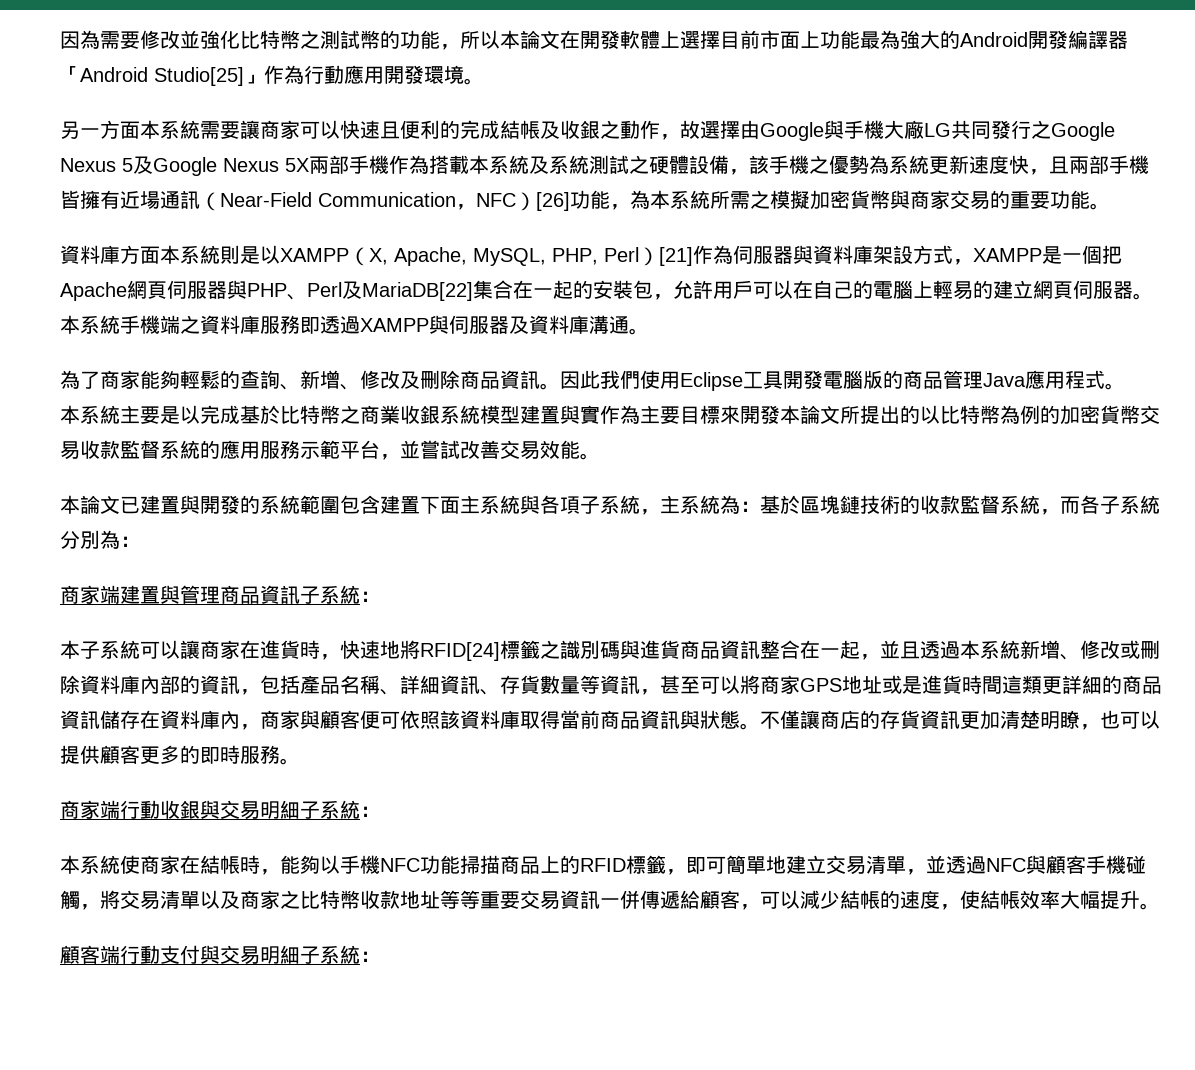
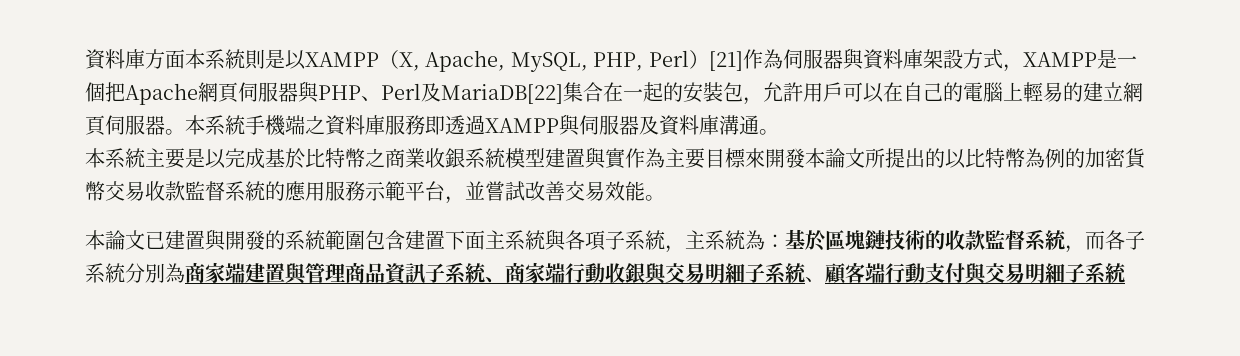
[60,30,1128,50] [60,65,484,86] [60,120,1115,141] [60,155,1149,176] [60,190,1110,211] 因為需要修改並強化比特幣之測試幣的功能，所以本論文在開發軟體上選擇目前市面上功能最為強大的Android開發編譯器「Android Studio[25]」作為行動應用開發環境。 // 另一方面本系統需要讓商家可以快速且便利的完成結帳及收銀之動作，故選擇由Google與手機大廠LG共同發行之Google Nexus 5及Google Nexus 5X兩部手機作為搭載本系統及系統測試之硬體設備，該手機之優勢為系統更新速度快，且兩部手機皆擁有近場通訊（Near-Field Communication，NFC）[26]功能，為本系統所需之模擬加密貨幣與商家交易的重要功能。 // -> (85, 59) none
[60,370,1125,391] // 為了商家能夠輕鬆的查詢、新增、修改及刪除商品資訊。因此我們使用Eclipse工具開發電腦版的商品管理Java應用程式。 -> (779, 132) none
[120,536,140,547] ： // -> (185, 273) none
[360,591,380,602] [60,640,1160,661] [60,675,1162,695] [60,710,1160,730] [60,745,300,765] ： // 本子系統可以讓商家在進貨時，快速地將RFID[24]標籤之識別碼與進貨商品資訊整合在一起，並且透過本系統新增、修改或刪除資料庫內部的資訊，包括產品名稱、詳細資訊、存貨數量等資訊，甚至可以將商家GPS地址或是進貨時間這類更詳細的商品資訊儲存在資料庫內，商家與顧客便可依照該資料庫取得當前商品資訊與狀態。不僅讓商店的存貨資訊更加清楚明瞭，也可以提供顧客更多的即時服務。 // -> [485,277,505,283] 、
[360,806,380,817] [60,855,1146,875] [60,890,1160,910] ： // 本系統使商家在結帳時，能夠以手機NFC功能掃描商品上的RFID標籤，即可簡單地建立交易清單，並透過NFC與顧客手機碰觸，將交易清單以及商家之比特幣收款地址等等重要交易資訊一併傳遞給顧客，可以減少結帳的速度，使結帳效率大幅提升。 // -> [805,277,825,282] 、
[360,951,380,962] ： -> (1126, 273) none

